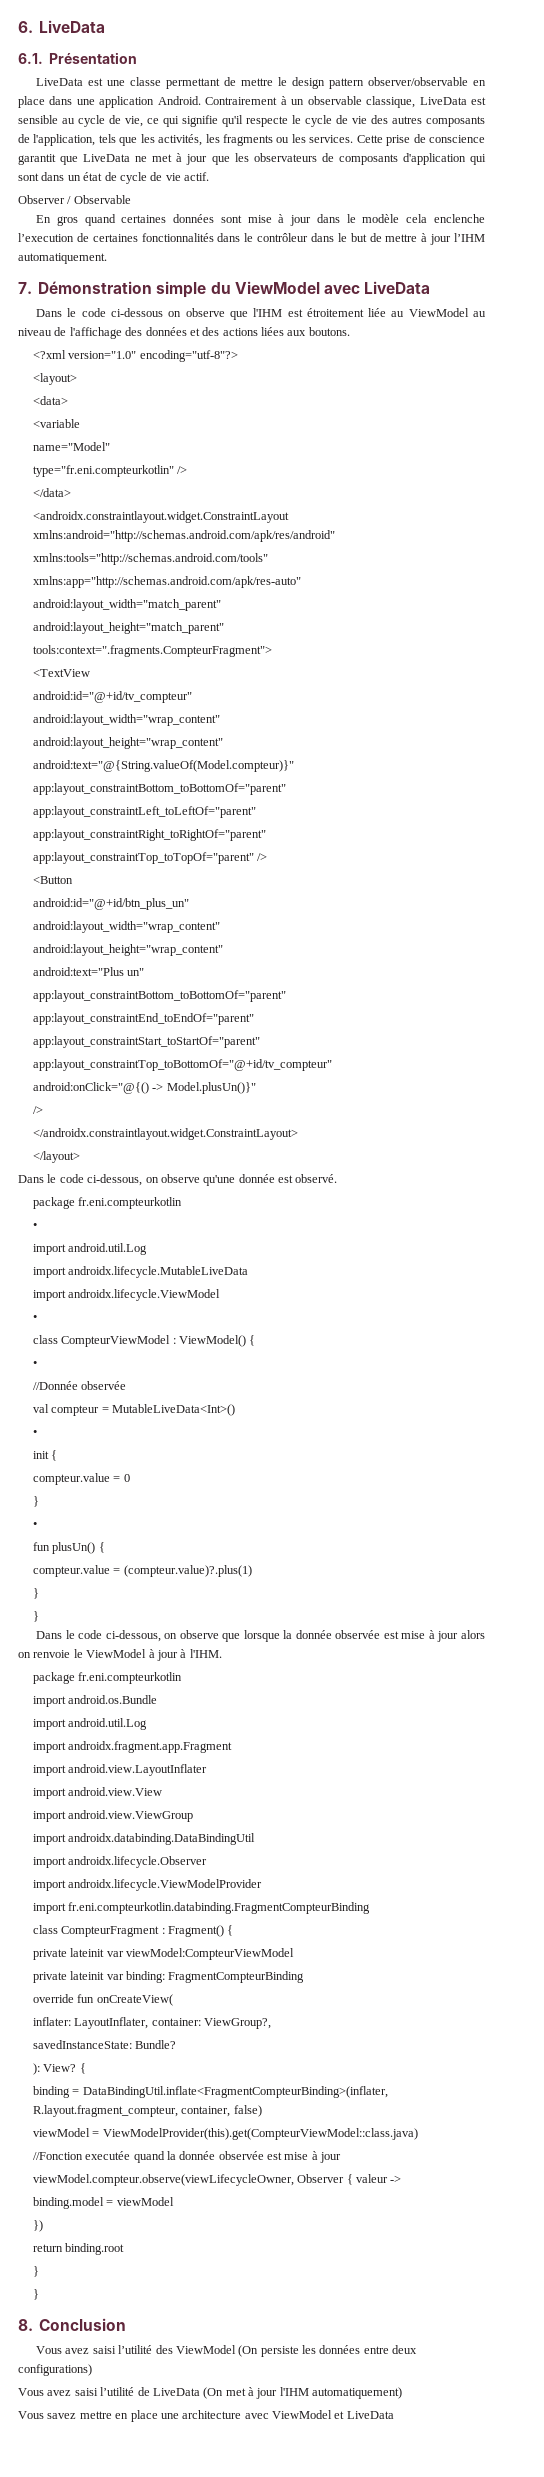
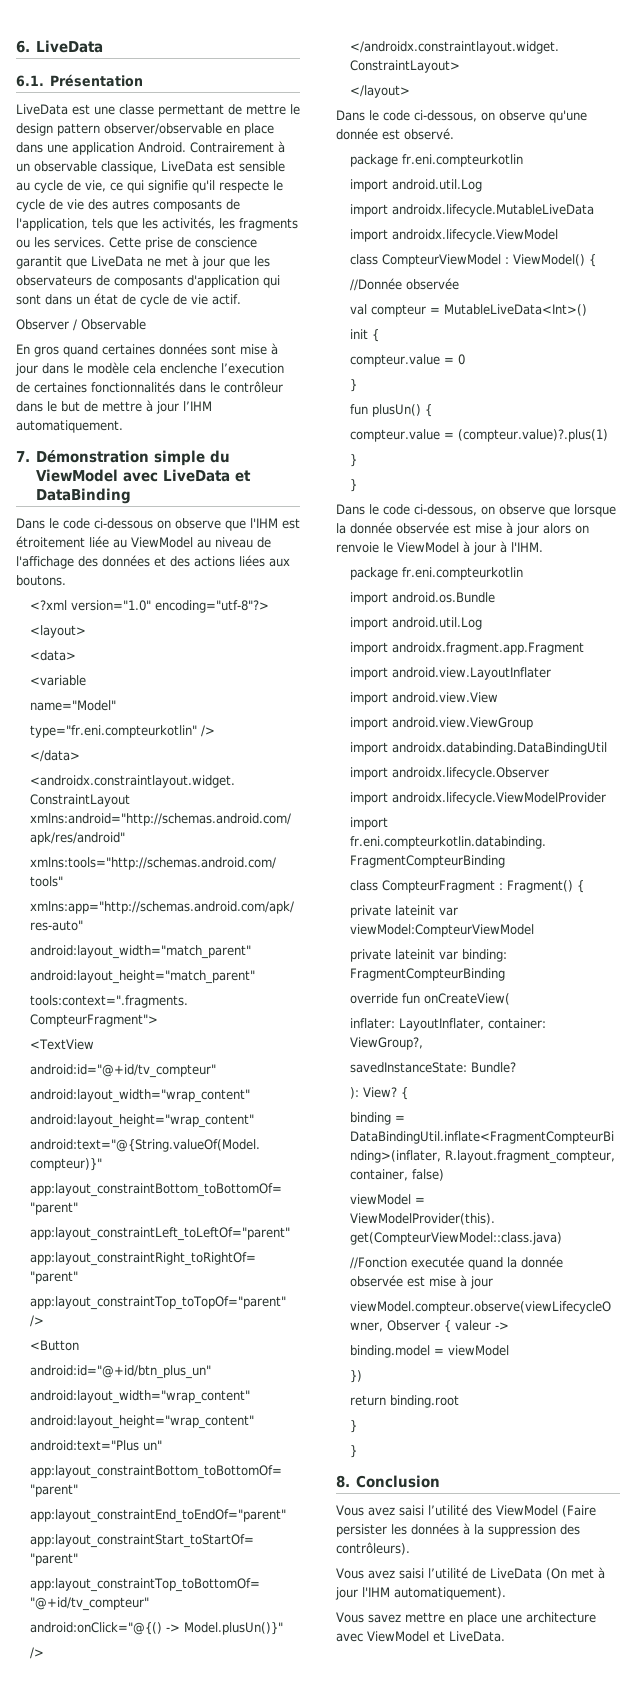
(431, 287) none -> [235,470,252,482] [36,488,132,504] et DataBinding
[32,1223,37,1229] // • -> (524, 160) none
[32,1315,37,1321] // • -> (559, 235) none
[32,1361,37,1367] // • -> (597, 260) none
[32,1430,37,1436] // • -> (588, 310) none
[32,1522,37,1528] // • -> (358, 385) none
[238,2345,418,2357] [18,2364,92,2376] (On persiste les données entre deux configurations) -> [562,1505,596,1517] [336,1523,580,1537] [336,1542,410,1555] (Faire persister les données à la suppression des contrôleurs).
[312,2387,403,2399] automatiquement) -> [394,1587,506,1600] automatiquement).
[346,2411,394,2419] LiveData -> [449,1631,505,1642] LiveData.

